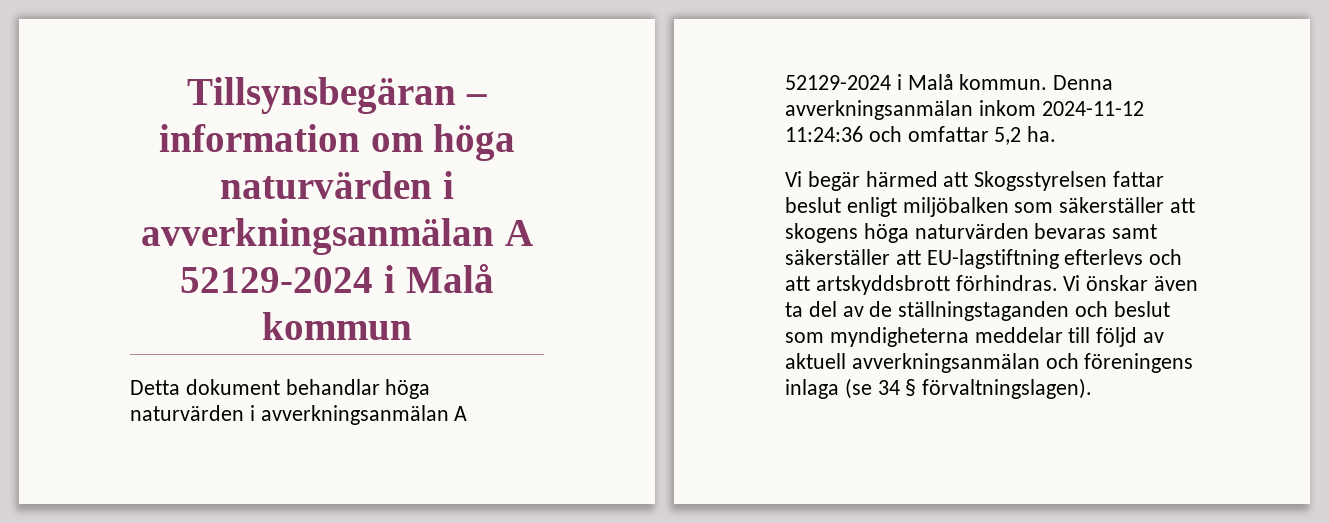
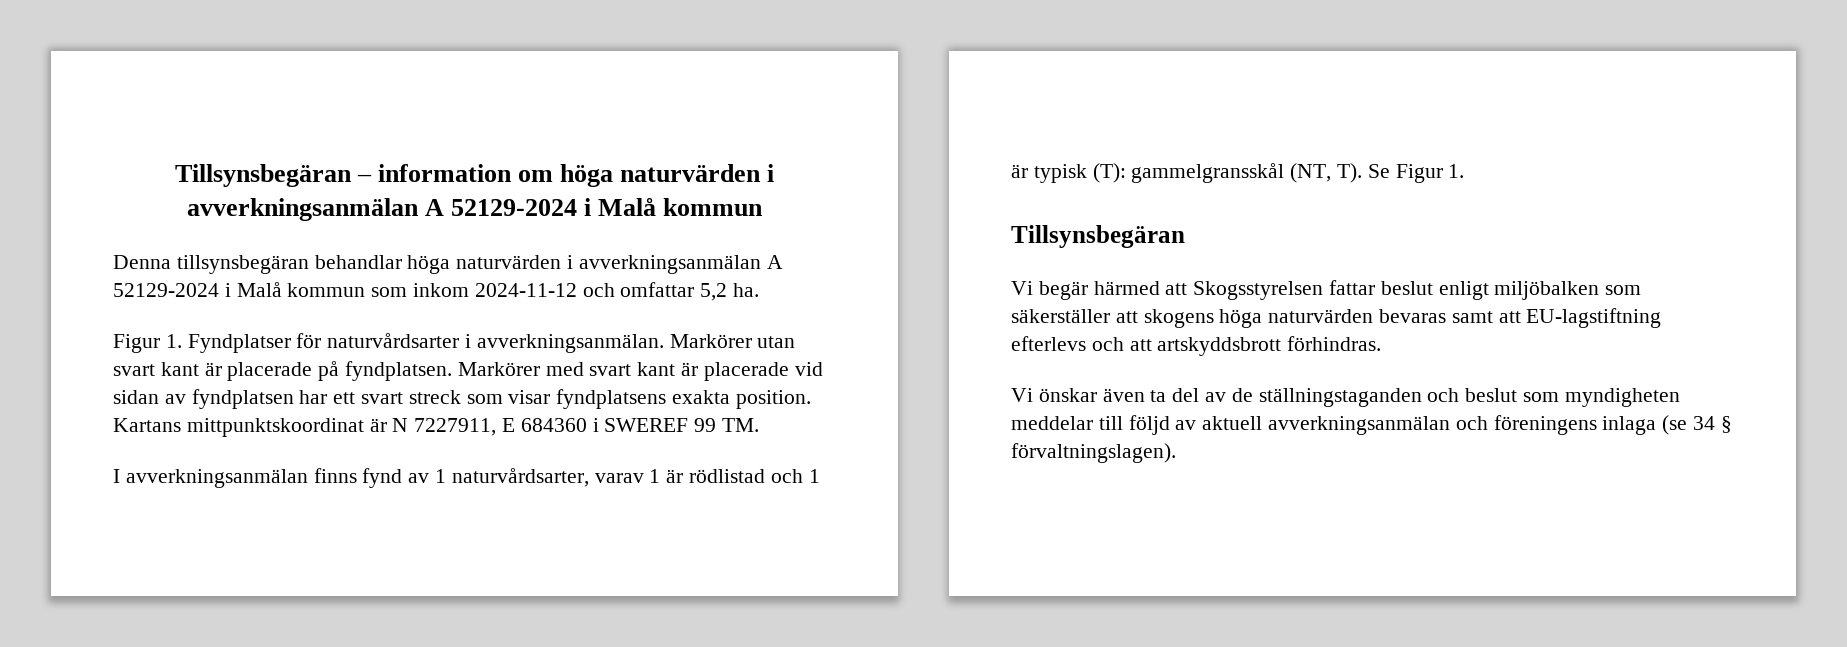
[130,379,280,395] Detta dokument -> [113,255,309,274] Denna tillsynsbegäran
[959,74,1114,90] [785,100,973,120] kommun. Denna avverkningsanmälan -> [287,283,408,297] kommun som
[785,126,863,142] 11:24:36 -> (577, 290) none
(1057, 134) none -> [113,333,796,353] [113,361,823,381] [113,389,811,409] [113,418,760,437] [113,468,820,488] [1011,163,1465,183] [1011,225,1185,248] // Figur 1. Fyndplatser för naturvårdsarter i avverkningsanmälan. Markörer utan svart kant är placerade på fyndplatsen. Markörer med svart kant är placerade vid sidan av fyndplatsen har ett svart streck som visar fyndplatsens exakta position. Kartans mittpunktskoordinat är N 7227911, E 684360 i SWEREF 99 TM. // I avverkningsanmälan finns fynd av 1 naturvårdsarter, varav 1 är rödlistad och 1 är typisk (T): gammelgransskål (NT, T). Se Figur 1. // Tillsynsbegäran
[785,249,890,265] säkerställer -> (1493, 317) none
(1058, 283) none -> (1382, 343) //
[829,327,969,347] myndigheterna -> [1564,388,1680,407] myndigheten

